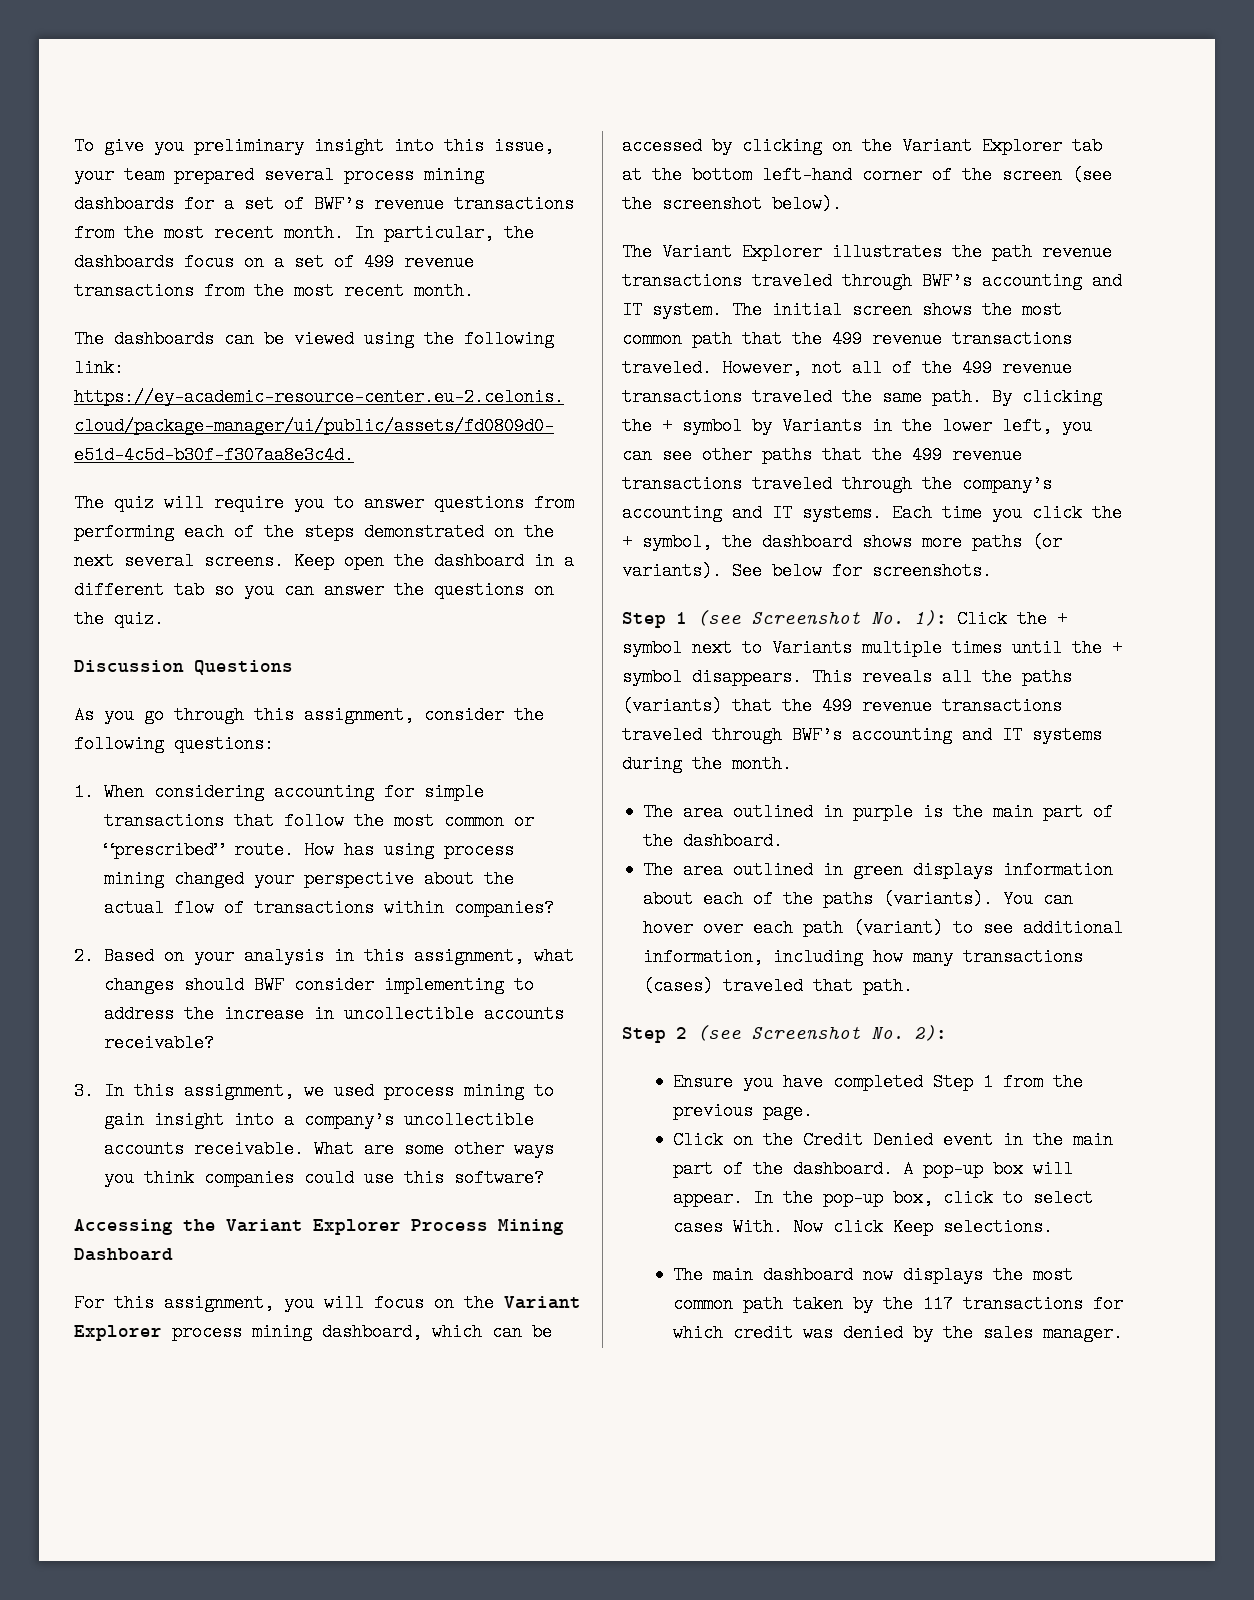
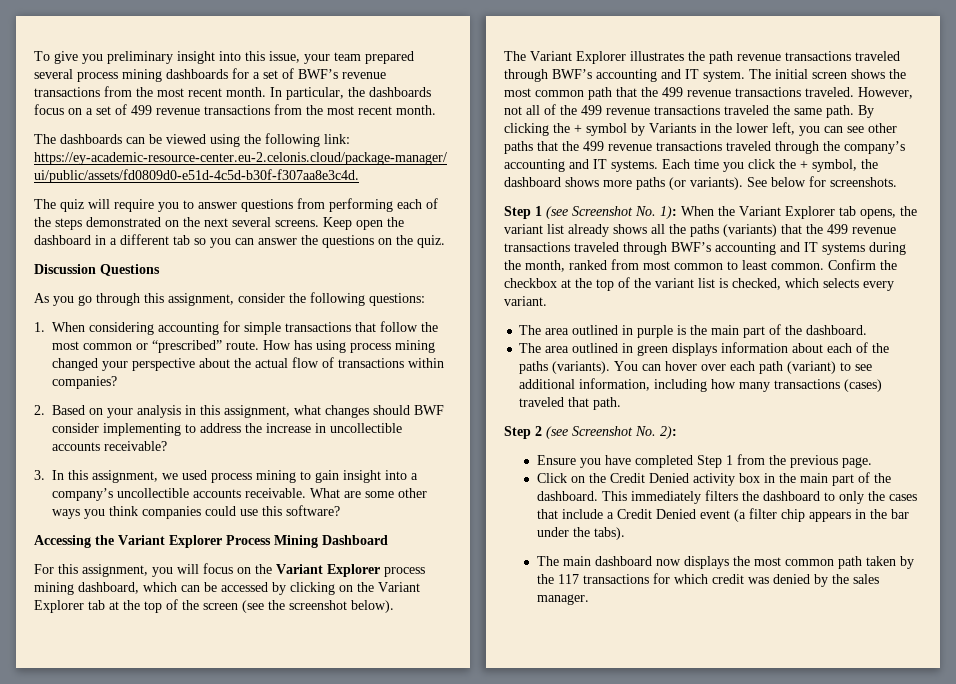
[692,166,922,184] bottom left-hand corner -> [144,601,162,613] top
[957,610,1067,628] [622,639,1122,657] [622,668,932,686] Click the + symbol next to Variants multiple times until the + symbol disappears. This reveals -> [681,206,917,219] [504,224,647,237] When the Variant Explorer tab opens, the variant list already shows
[732,755,792,773] month. -> [525,259,897,272] [504,277,894,291] [504,296,547,306] month, ranked from most common to least common. Confirm the checkbox at the top of the variant list is checked, which selects every variant.
[943,1131,994,1149] event -> [692,473,760,486] activity box
[903,1160,1074,1178] [673,1189,1094,1207] [673,1218,1054,1236] A pop-up box will appear. In the pop-up box, click to select cases With. Now click Keep selections. -> [601,490,917,504] [536,508,909,522] [536,527,625,540] This immediately filters the dashboard to only the cases that include a Credit Denied event (a filter chip appears in the bar under the tabs).

